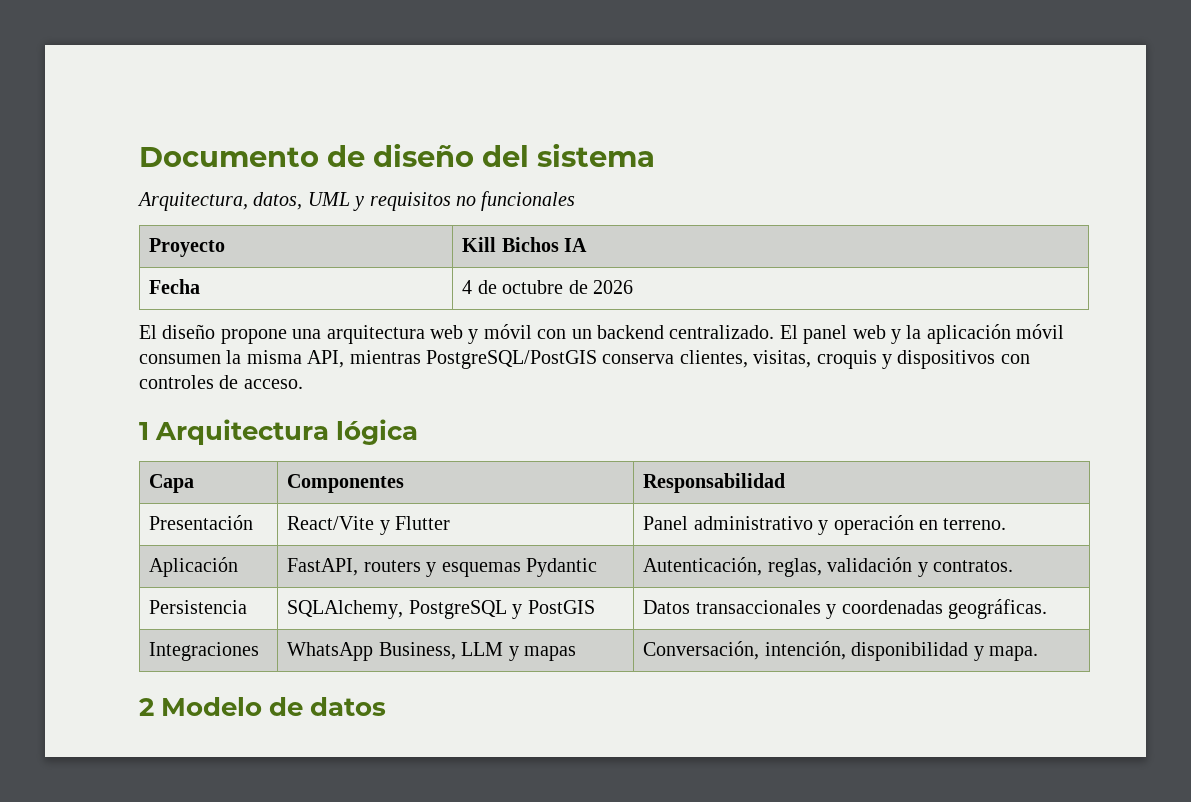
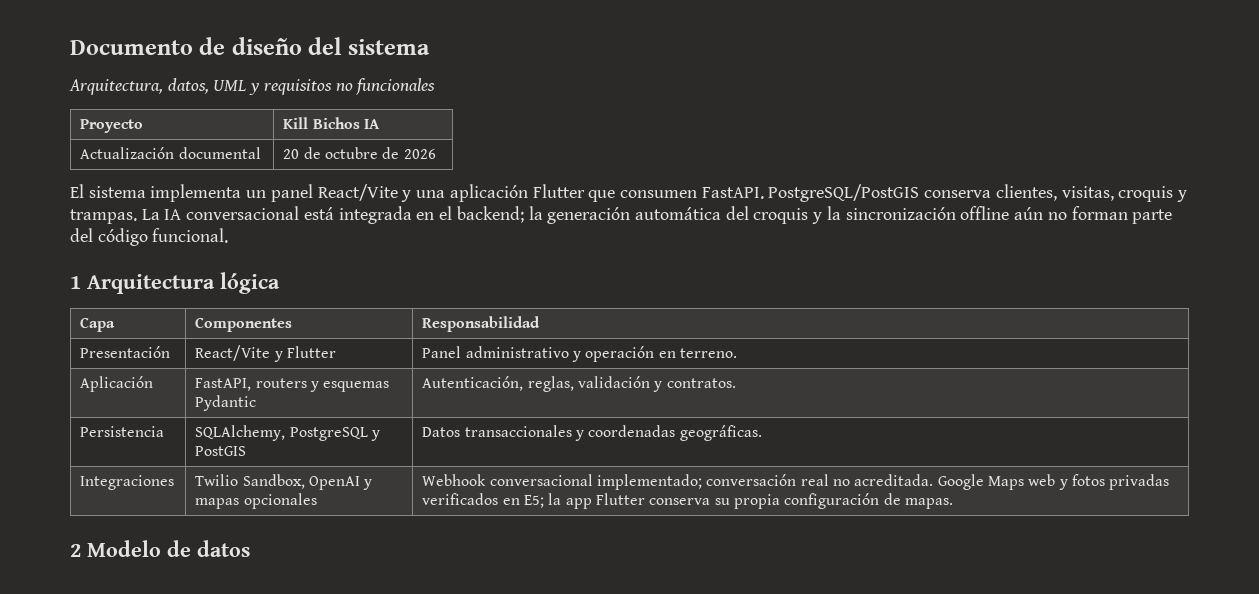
[149,279,201,294] [462,280,473,294] Fecha | 4 -> [80,147,261,159] [283,149,300,159] Actualización documental | 20
[162,324,1065,344] [139,350,421,368] diseño propone una arquitectura web y móvil con un backend centralizado. El panel web y la aplicación móvil consumen la misma API, mientras -> [88,184,764,202] sistema implementa un panel React/Vite y una aplicación Flutter que consumen FastAPI.
[897,350,1030,369] [139,375,303,389] dispositivos con controles de acceso. -> [70,206,1173,224] [70,228,229,246] trampas. La IA conversacional está integrada en el backend; la generación automática del croquis y la sincronización offline aún no forman parte del código funcional.
[287,642,504,661] WhatsApp Business, LLM -> [195,474,361,490] Twilio Sandbox, OpenAI
[643,641,1038,661] | Conversación, intención, disponibilidad y mapa. -> [243,493,317,509] [422,474,1170,490] [422,493,953,509] opcionales | Webhook conversacional implementado; conversación real no acreditada. Google Maps web y fotos privadas verificados en E5; la app Flutter conserva su propia configuración de mapas.

